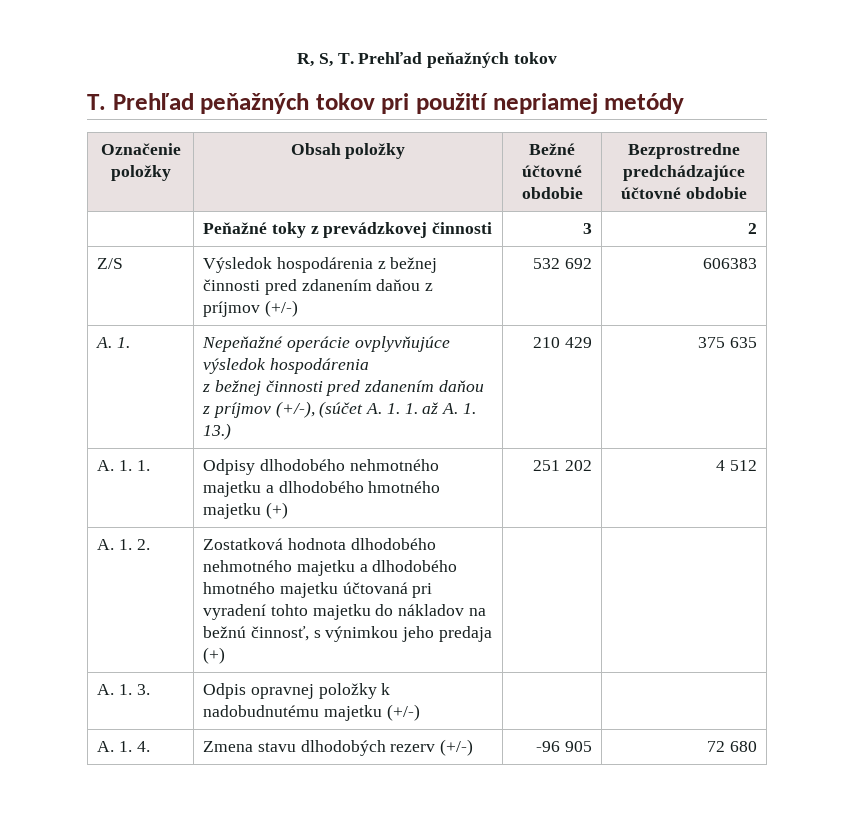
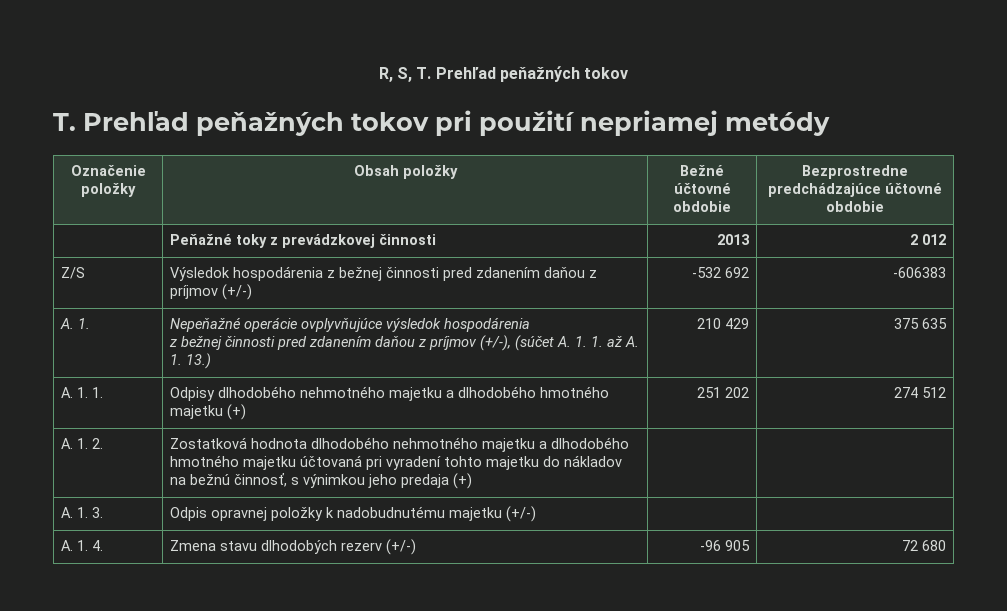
[582,223,592,234] 3 -> [716,234,750,245] 2013
(757, 228) none -> [921,234,946,245] 012
[533,258,561,269] 532 -> [691,267,721,278] -532
[702,258,757,269] 606383 -> [892,267,946,278] -606383
[716,460,726,471] 4 -> [893,387,918,398] 274

